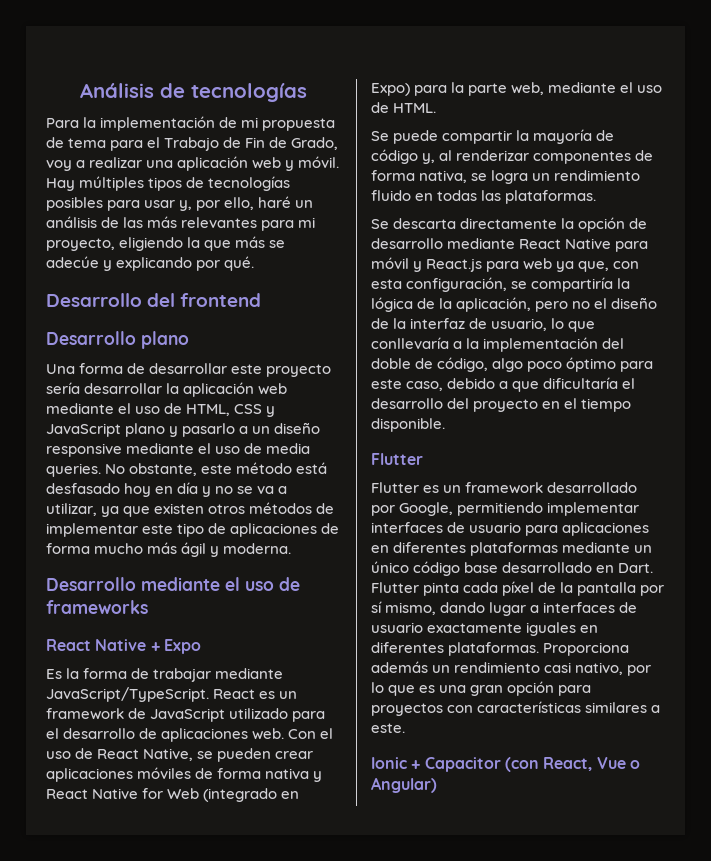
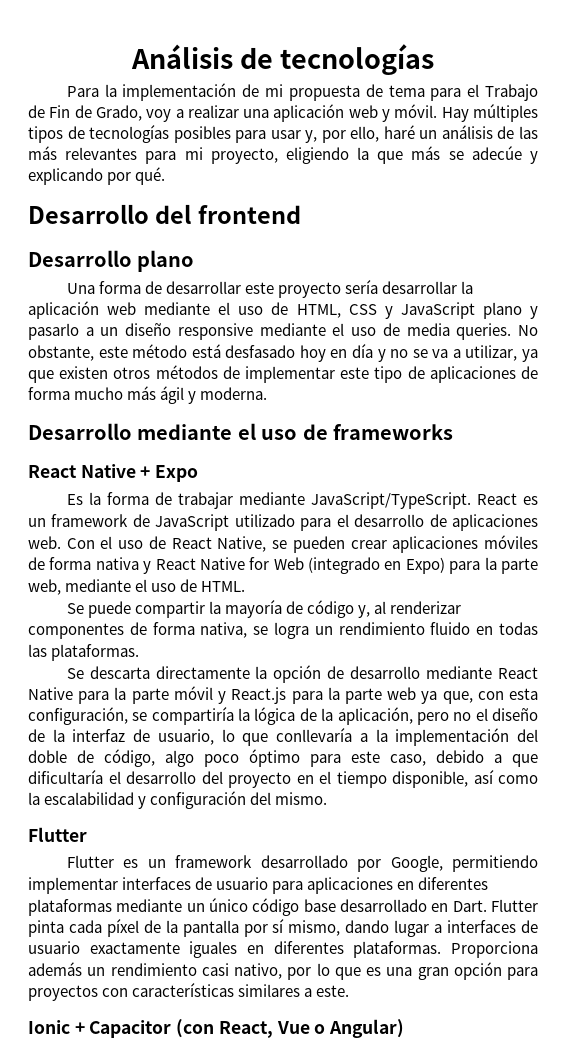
(649, 246) none -> [114,687,169,704] la parte
(520, 266) none -> [327,687,382,704] la parte
[371,418,445,432] disponible. -> [392,770,538,788] [28,791,328,809] disponible, así como la escalabilidad y configuración del mismo.

